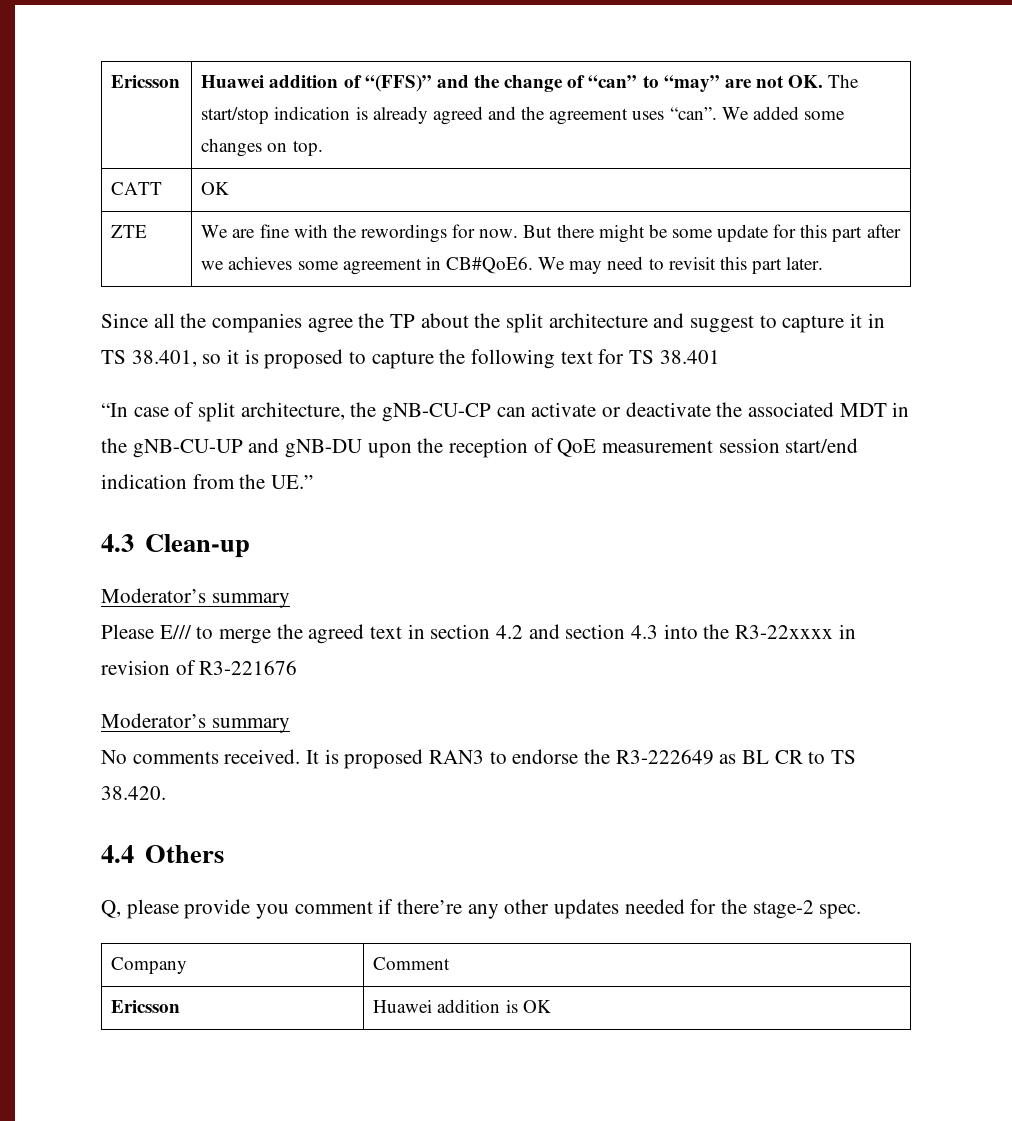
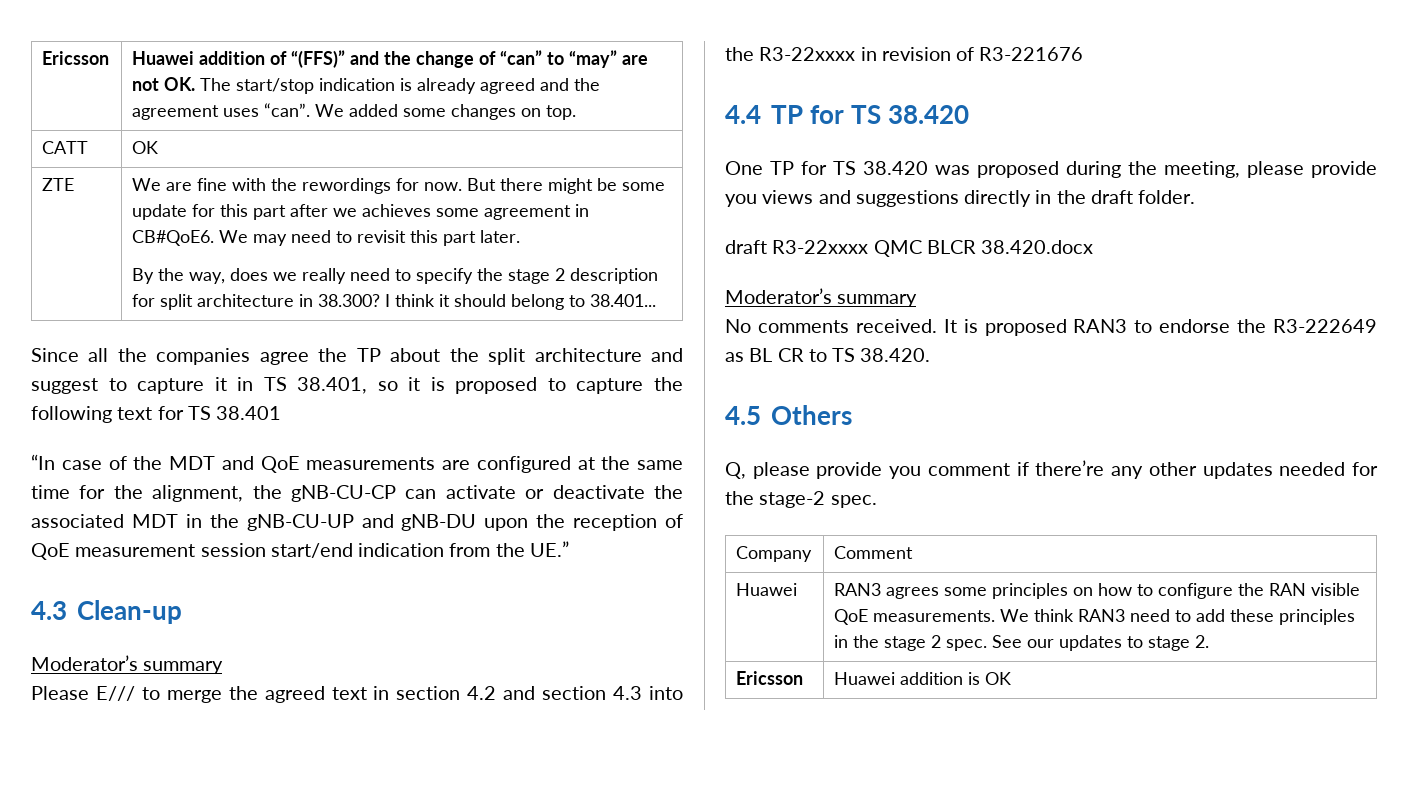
(824, 263) none -> [132,268,659,284] [132,294,657,310] // By the way, does we really need to specify the stage 2 description for split architecture in 38.300? I think it should belong to 38.401...
[198,402,345,422] split architecture, -> [133,456,683,473] [31,485,244,502] the MDT and QoE measurements are configured at the same time for the alignment,
(298, 667) none -> [725,105,969,124] [725,161,1377,178] [725,190,1196,207] [725,240,1094,257] // 4.4 TP for TS 38.420 // One TP for TS 38.420 was proposed during the meeting, please provide you views and suggestions directly in the draft folder. // draft R3-22xxxx QMC BLCR 38.420.docx
[101,845,134,863] 4.4 -> [725,406,761,425] 4.5
(451, 963) none -> [736,583,798,596] [834,583,1361,599] [834,609,1356,625] [834,635,1210,651] // Huawei | RAN3 agrees some principles on how to configure the RAN visible QoE measurements. We think RAN3 need to add these principles in the stage 2 spec. See our updates to stage 2.

